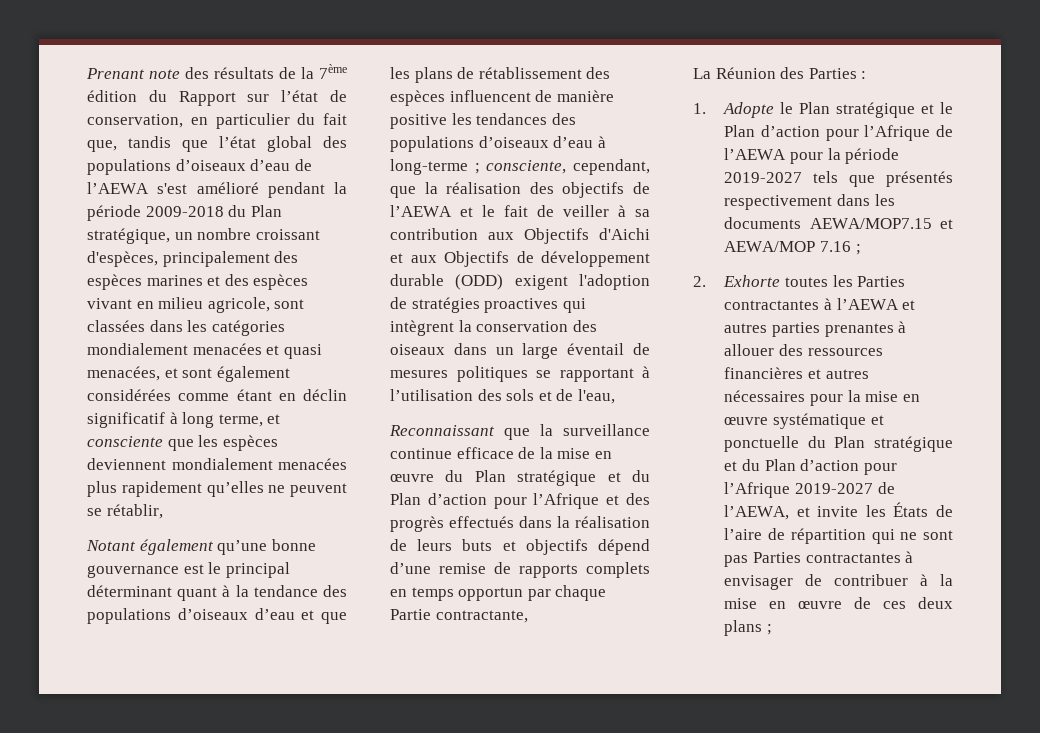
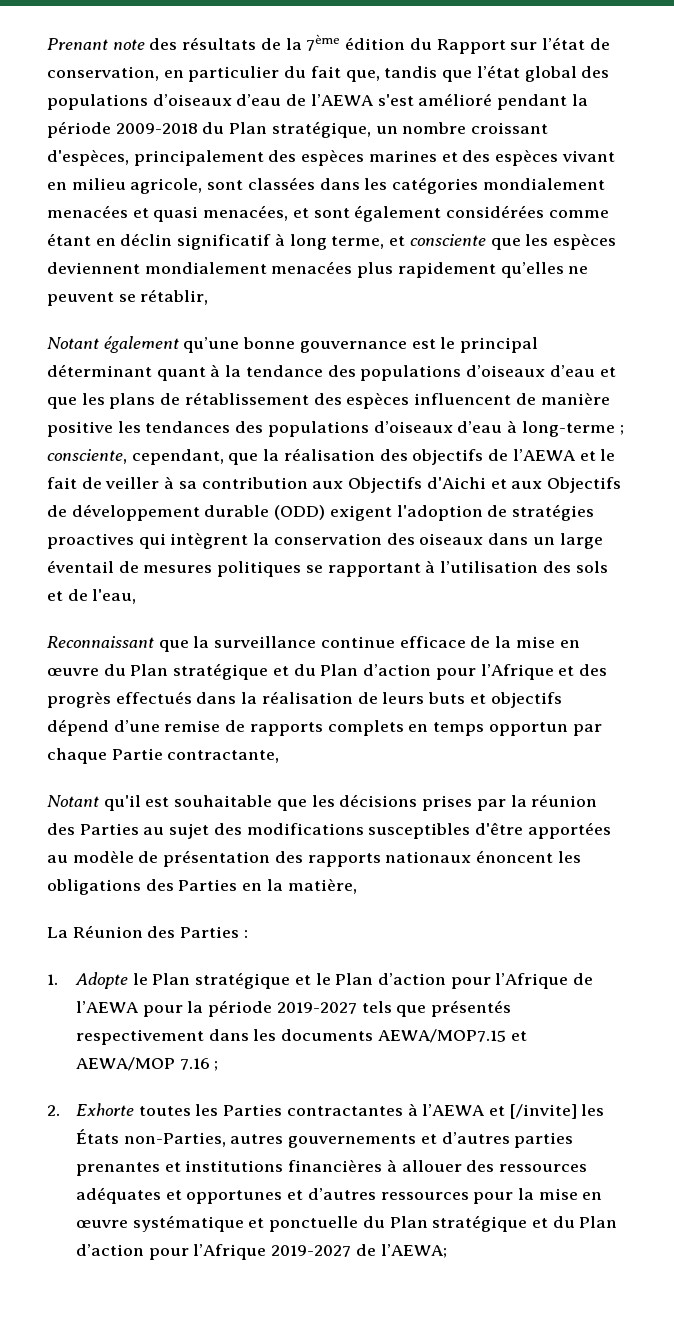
(528, 616) none -> [47,794,598,811] [47,822,611,839] [47,850,581,867] [47,879,357,895] // Notant qu'il est souhaitable que les décisions prises par la réunion des Parties au sujet des modifications susceptibles d'être apportées au modèle de présentation des rapports nationaux énoncent les obligations des Parties en la matière,
[724,321,907,337] [724,344,883,356] [724,367,869,379] [724,390,806,402] autres parties prenantes à allouer des ressources financières et autres nécessaires -> [509,1104,605,1119] [75,1129,574,1148] [75,1159,587,1176] [75,1187,469,1204] [/invite] les États non-Parties, autres gouvernements et d’autres parties prenantes et institutions financières à allouer des ressources adéquates et opportunes et d’autres ressources
[724,502,953,520] [724,528,953,544] [724,551,914,567] [724,574,953,590] [724,597,953,609] [724,620,772,636] l’AEWA, et invite les États de l’aire de répartition qui ne sont pas Parties contractantes à envisager de contribuer à la mise en œuvre de ces deux plans ; -> [380,1244,447,1258] l’AEWA;

